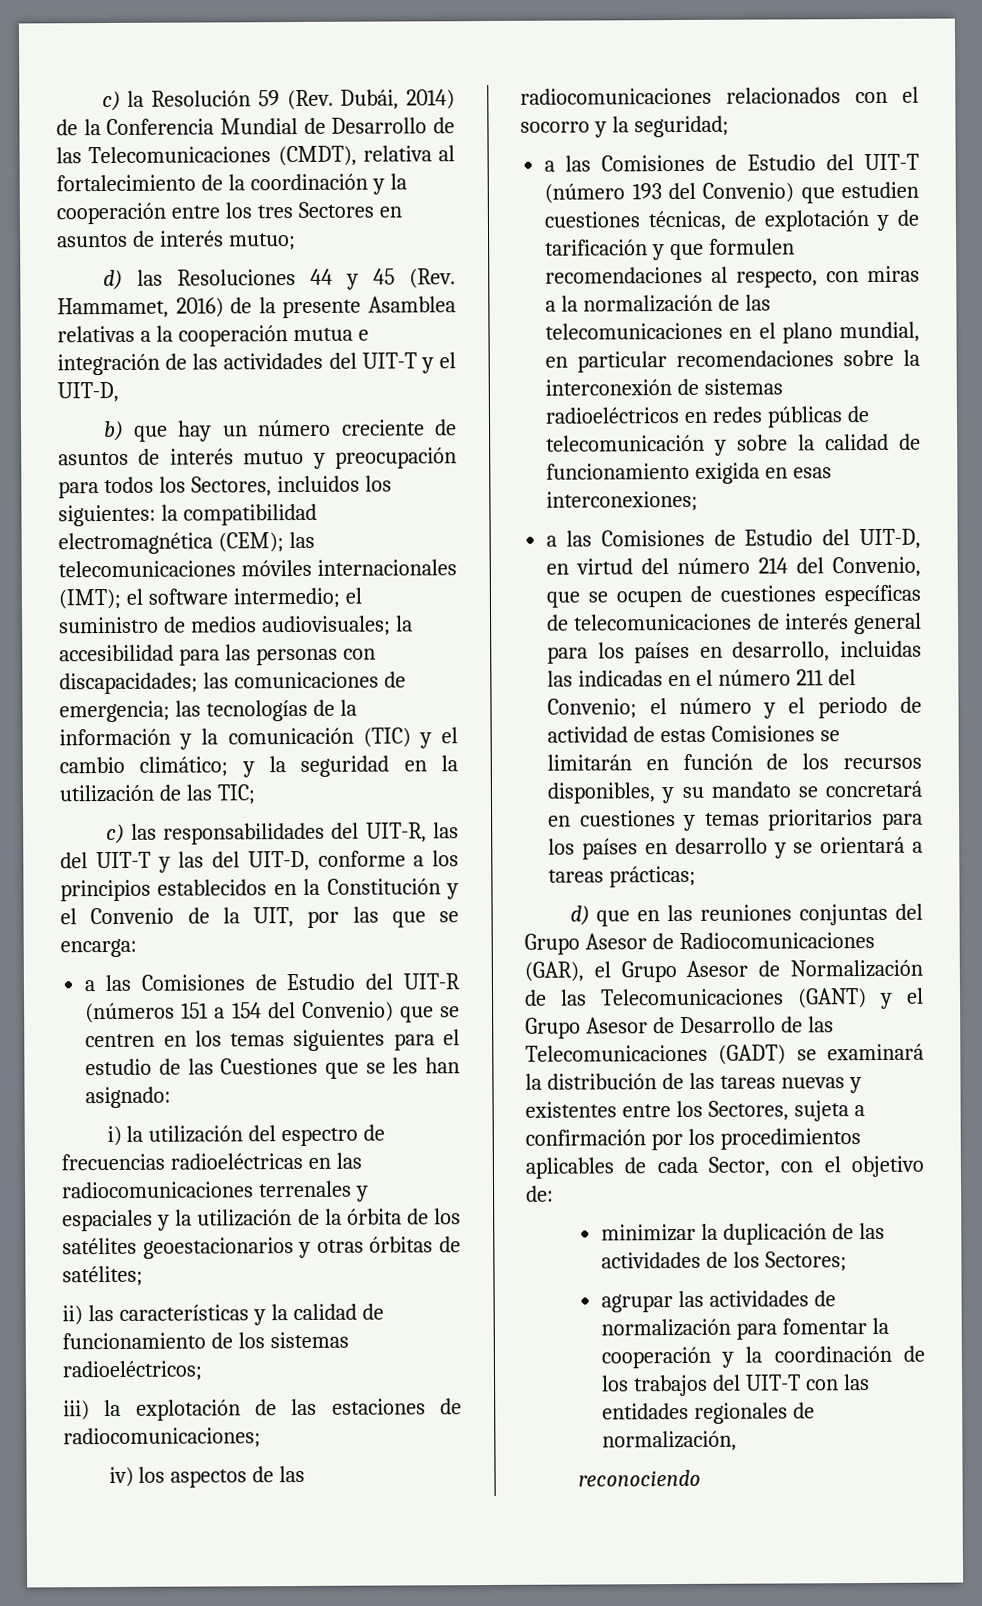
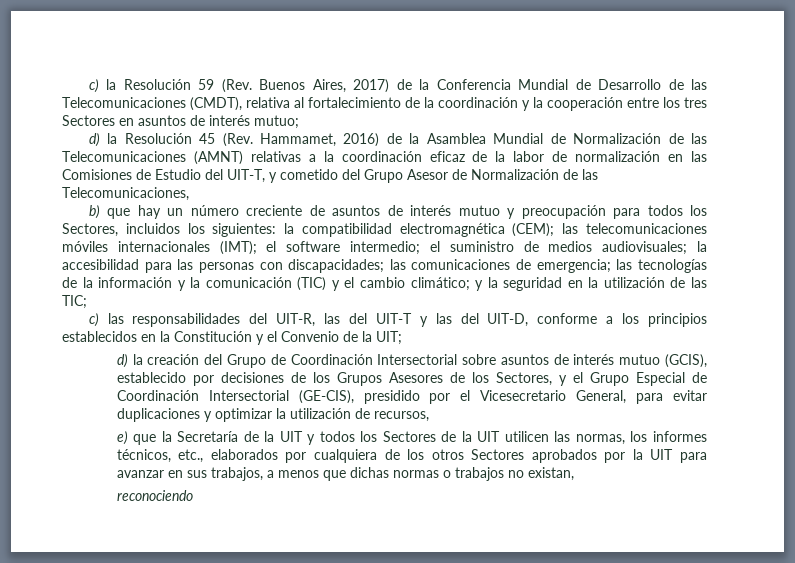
[340,89,456,110] Dubái, 2014) -> [259,79,390,93] Buenos Aires, 2017)
[136,268,359,290] las Resoluciones 44 y -> [107,133,192,144] la Resolución
[282,296,456,319] [57,325,369,347] [57,352,457,376] [57,381,119,403] presente Asamblea relativas a la cooperación mutua e integración de las actividades del UIT-T y el UIT-D, -> [426,133,707,144] [62,151,707,165] [62,169,598,183] [62,187,189,201] Asamblea Mundial de Normalización de las Telecomunicaciones (AMNT) relativas a la coordinación eficaz de la labor de normalización en las Comisiones de Estudio del UIT-T, y cometido del Grupo Asesor de Normalización de las Telecomunicaciones,
[253,906,459,928] [60,938,137,958] [84,973,461,992] [85,1001,460,1024] [85,1029,461,1052] [85,1057,461,1079] [85,1086,172,1109] [106,1124,386,1147] [61,1152,362,1171] [61,1180,369,1202] [62,1208,461,1232] [62,1236,462,1259] [62,1265,143,1287] [62,1303,384,1326] [62,1331,349,1350] [62,1360,203,1382] [63,1398,462,1421] [63,1427,261,1449] [108,1465,306,1488] [520,86,919,105] [520,115,729,138] [544,153,919,172] [544,181,919,204] [544,209,919,232] [545,238,796,261] [545,265,920,288] [545,294,771,313] [545,321,920,344] [545,349,920,373] [545,378,784,396] [545,406,870,428] [546,433,921,456] [546,462,833,484] [546,490,699,512] [546,528,921,550] [546,556,921,578] [546,584,921,608] [547,612,922,635] [547,640,922,664] [547,669,856,687] [547,696,922,719] [547,725,840,743] [547,753,922,771] [547,780,922,804] [548,808,923,831] [548,836,923,860] [548,865,697,888] [569,903,924,927] [524,931,875,955] [524,959,923,983] [524,987,924,1009] [525,1016,834,1039] [525,1043,924,1065] [525,1072,862,1094] [525,1100,865,1122] [525,1128,861,1151] [525,1155,924,1179] [526,1185,554,1202] [600,1222,885,1245] [600,1251,847,1272] [600,1290,836,1313] [600,1317,889,1340] [600,1345,925,1369] [600,1374,870,1397] [601,1402,815,1424] [601,1430,737,1452] UIT, por las que se encarga: // a las Comisiones de Estudio del UIT-R (números 151 a 154 del Convenio) que se centren en los temas siguientes para el estudio de las Cuestiones que se les han asignado: // i) la utilización del espectro de frecuencias radioeléctricas en las radiocomunicaciones terrenales y espaciales y la utilización de la órbita de los satélites geoestacionarios y otras órbitas de satélites; // ii) las características y la calidad de funcionamiento de los sistemas radioeléctricos; // iii) la explotación de las estaciones de radiocomunicaciones; // iv) los aspectos de las radiocomunicaciones relacionados con el socorro y la seguridad; // a las Comisiones de Estudio del UIT-T (número 193 del Convenio) que estudien cuestiones técnicas, de explotación y de tarificación y que formulen recomendaciones al respecto, con miras a la normalización de las telecomunicaciones en el plano mundial, en particular recomendaciones sobre la interconexión de sistemas radioeléctricos en redes públicas de telecomunicación y sobre la calidad de funcionamiento exigida en esas interconexiones; // a las Comisiones de Estudio del UIT-D, en virtud del número 214 del Convenio, que se ocupen de cuestiones específicas de telecomunicaciones de interés general para los países en desarrollo, incluidas las indicadas en el número 211 del Convenio; el número y el periodo de actividad de estas Comisiones se limitarán en función de los recursos disponibles, y su mandato se concretará en cuestiones y temas prioritarios para los países en desarrollo y se orientará a tareas prácticas; // d) que en las reuniones conjuntas del Grupo Asesor de Radiocomunicaciones (GAR), el Grupo Asesor de Normalización de las Telecomunicaciones (GANT) y el Grupo Asesor de Desarrollo de las Telecomunicaciones (GADT) se examinará la distribución de las tareas nuevas y existentes entre los Sectores, sujeta a confirmación por los procedimientos aplicables de cada Sector, con el objetivo de: // minimizar la duplicación de las actividades de los Sectores; // agrupar las actividades de normalización para fomentar la cooperación y la coordinación de los trabajos del UIT-T con las entidades regionales de normalización, -> [376,331,402,345] [116,354,707,368] [116,372,707,386] [116,390,707,404] [116,408,429,422] [116,431,707,445] [116,449,707,463] [116,467,574,481] UIT; // d) la creación del Grupo de Coordinación Intersectorial sobre asuntos de interés mutuo (GCIS), establecido por decisiones de los Grupos Asesores de los Sectores, y el Grupo Especial de Coordinación Intersectorial (GE-CIS), presidido por el Vicesecretario General, para evitar duplicaciones y optimizar la utilización de recursos, // e) que la Secretaría de la UIT y todos los Sectores de la UIT utilicen las normas, los informes técnicos, etc., elaborados por cualquiera de los otros Sectores aprobados por la UIT para avanzar en sus trabajos, a menos que dichas normas o trabajos no existan,

